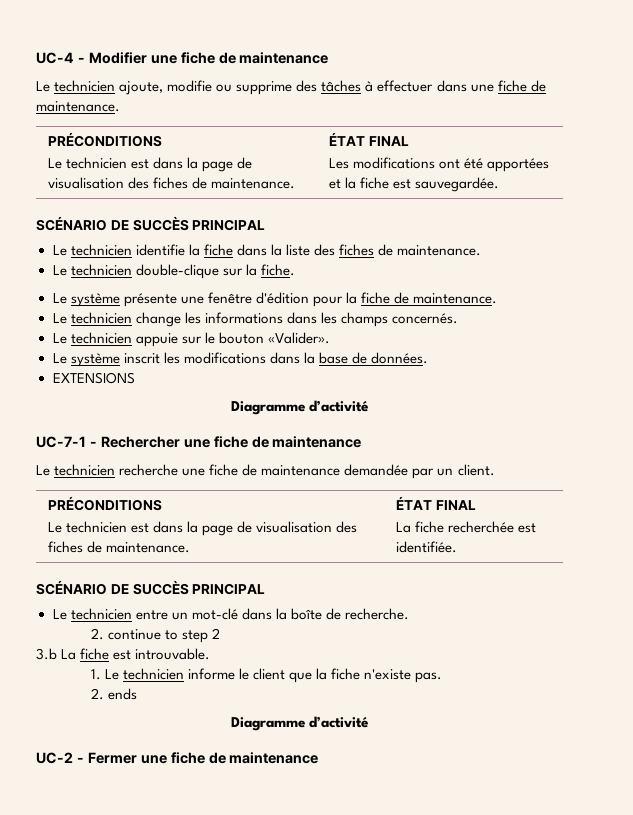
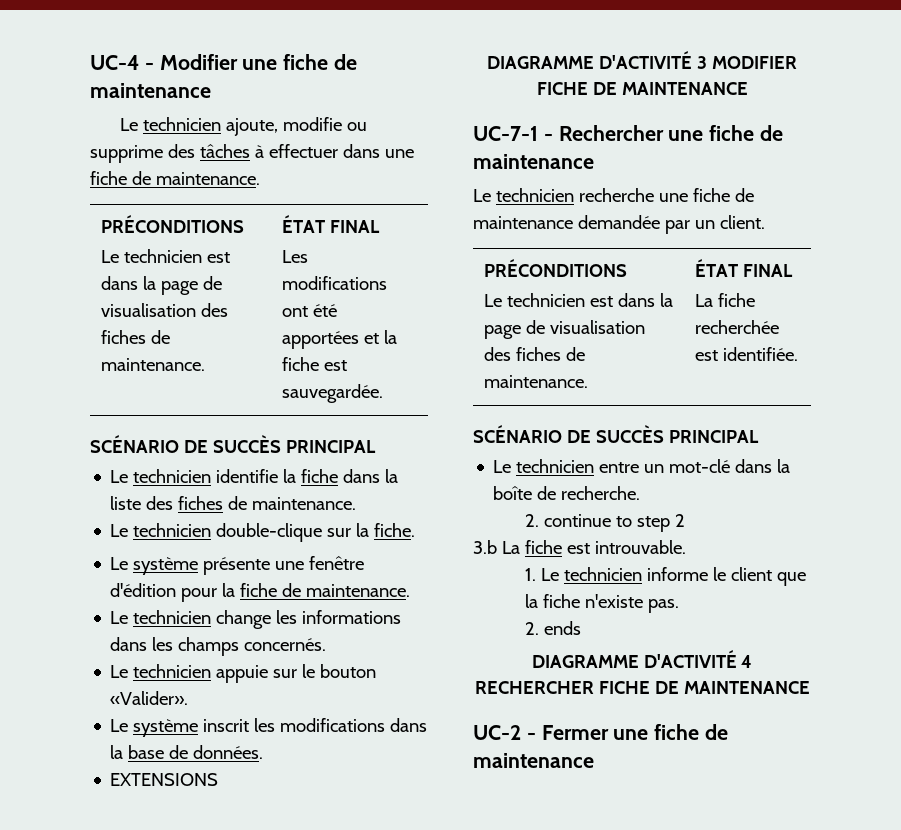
[230,400,369,415] Diagramme d’activité -> [487,51,797,69] [536,82,748,95] DIAGRAMME D'ACTIVITÉ 3 MODIFIER FICHE DE MAINTENANCE
[230,716,369,731] Diagramme d’activité -> [531,650,753,668] [474,681,810,694] DIAGRAMME D'ACTIVITÉ 4 RECHERCHER FICHE DE MAINTENANCE

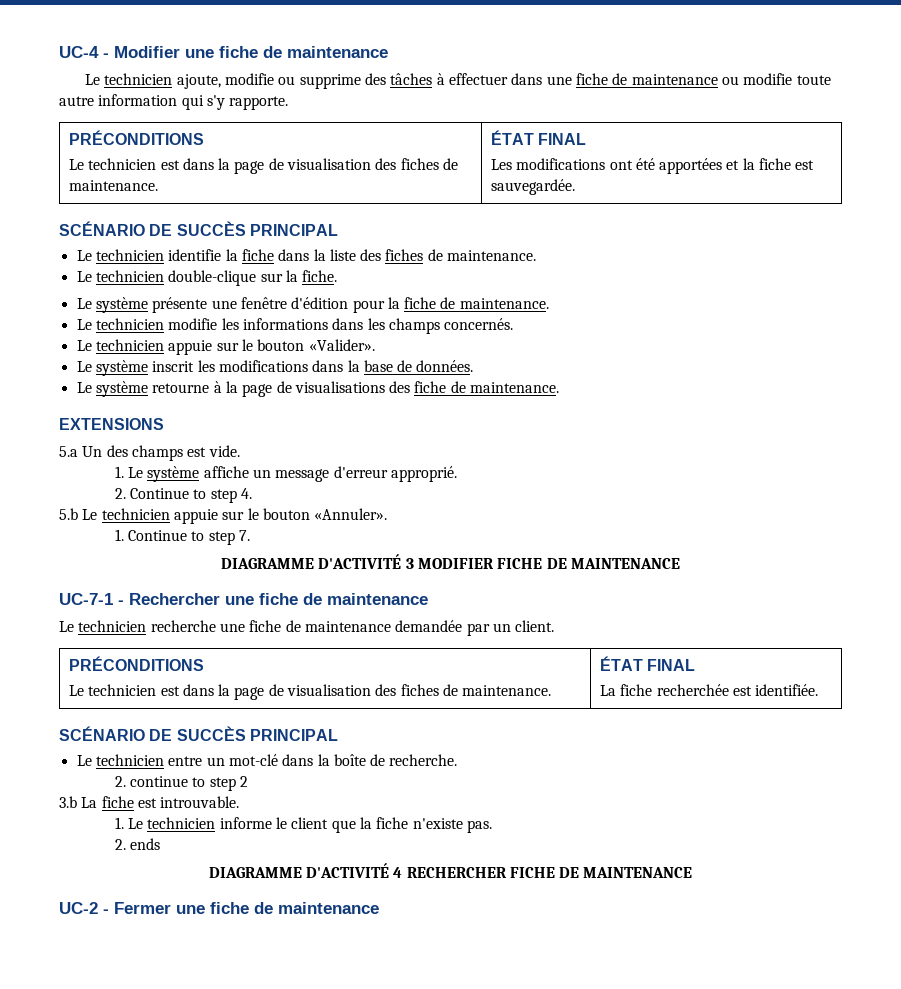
[155,172,260,185] maintenance. -> [631,73,831,85] [59,94,289,110] maintenance ou modifie toute autre information qui s'y rapporte.
[216,610,272,629] change -> [168,318,218,330] modifie
[110,773,219,786] EXTENSIONS -> [76,381,560,397] [59,418,164,430] [59,445,240,461] [114,466,458,482] [114,488,253,503] [59,508,388,524] [114,529,251,545] Le système retourne à la page de visualisations des fiche de maintenance. // EXTENSIONS // 5.a Un des champs est vide. // 1. Le système affiche un message d'erreur approprié. // 2. Continue to step 4. // 5.b Le technicien appuie sur le bouton «Annuler». // 1. Continue to step 7.

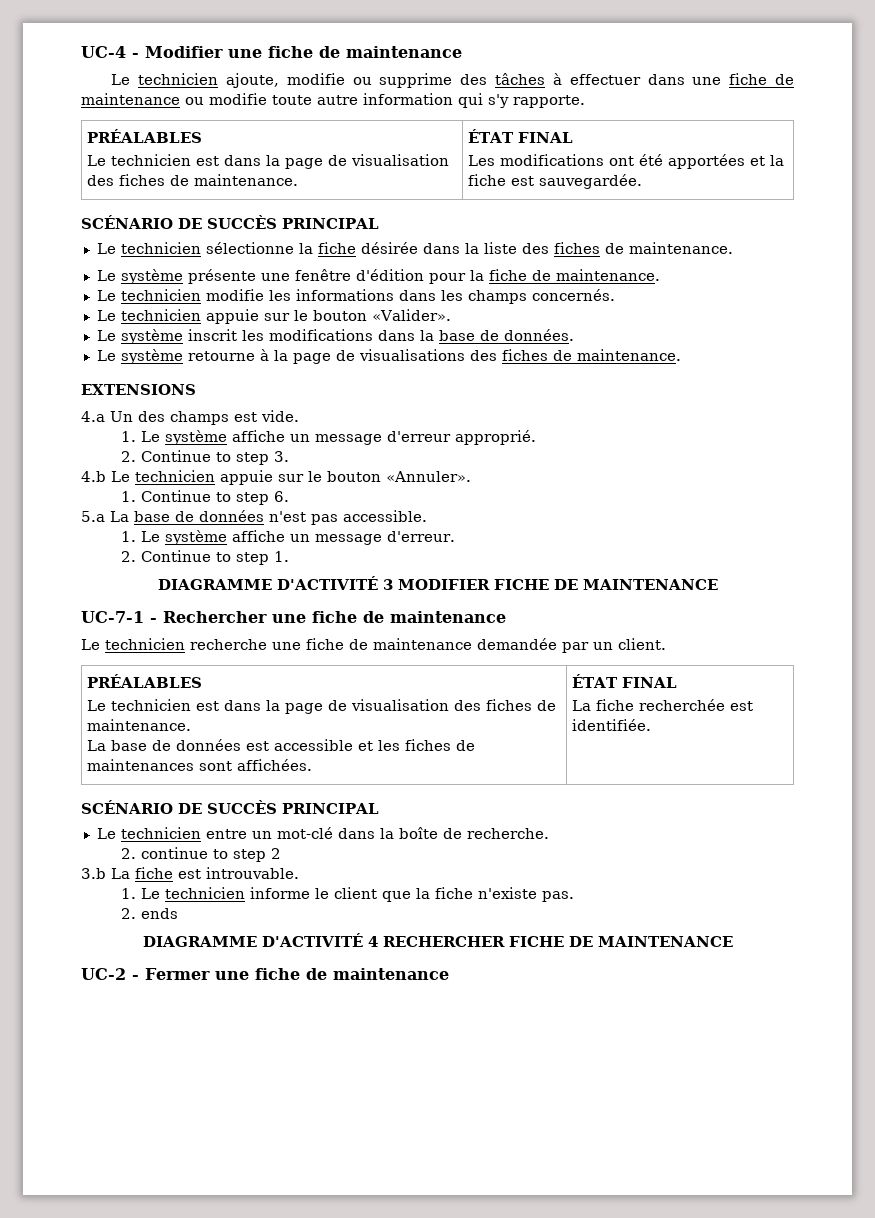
[68,130,204,145] PRÉCONDITIONS -> [87,129,203,143] PRÉALABLES
[168,249,274,261] identifie la fiche -> [205,242,418,254] sélectionne la fiche désirée
[76,270,338,286] // Le technicien double-clique sur la fiche. -> (733, 248) none
[414,381,447,393] fiche -> [501,349,548,361] fiches
[59,446,78,457] 5.a -> [81,411,105,422] 4.a
[241,488,253,499] [59,508,78,520] 4. // 5.b -> [273,451,289,462] [81,471,106,482] 3. // 4.b
[239,530,251,541] 7. -> [273,491,289,502] [81,510,427,525] [120,530,455,545] [120,550,289,565] 6. // 5.a La base de données n'est pas accessible. // 1. Le système affiche un message d'erreur. // 2. Continue to step 1.
[68,656,204,671] PRÉCONDITIONS -> [87,674,203,688] PRÉALABLES
(552, 690) none -> [87,739,476,751] [87,759,313,771] // La base de données est accessible et les fiches de maintenances sont affichées.

